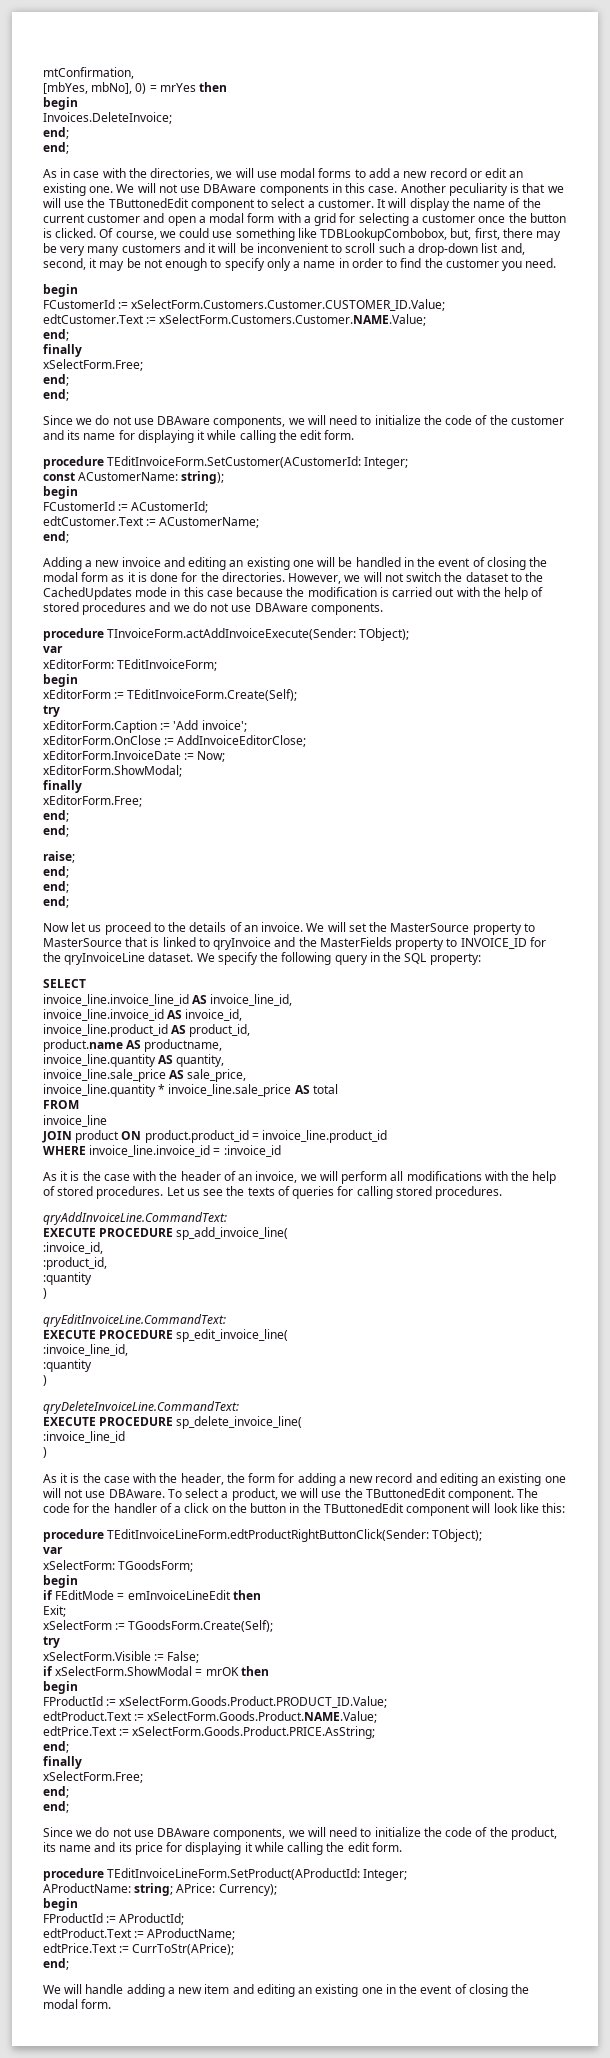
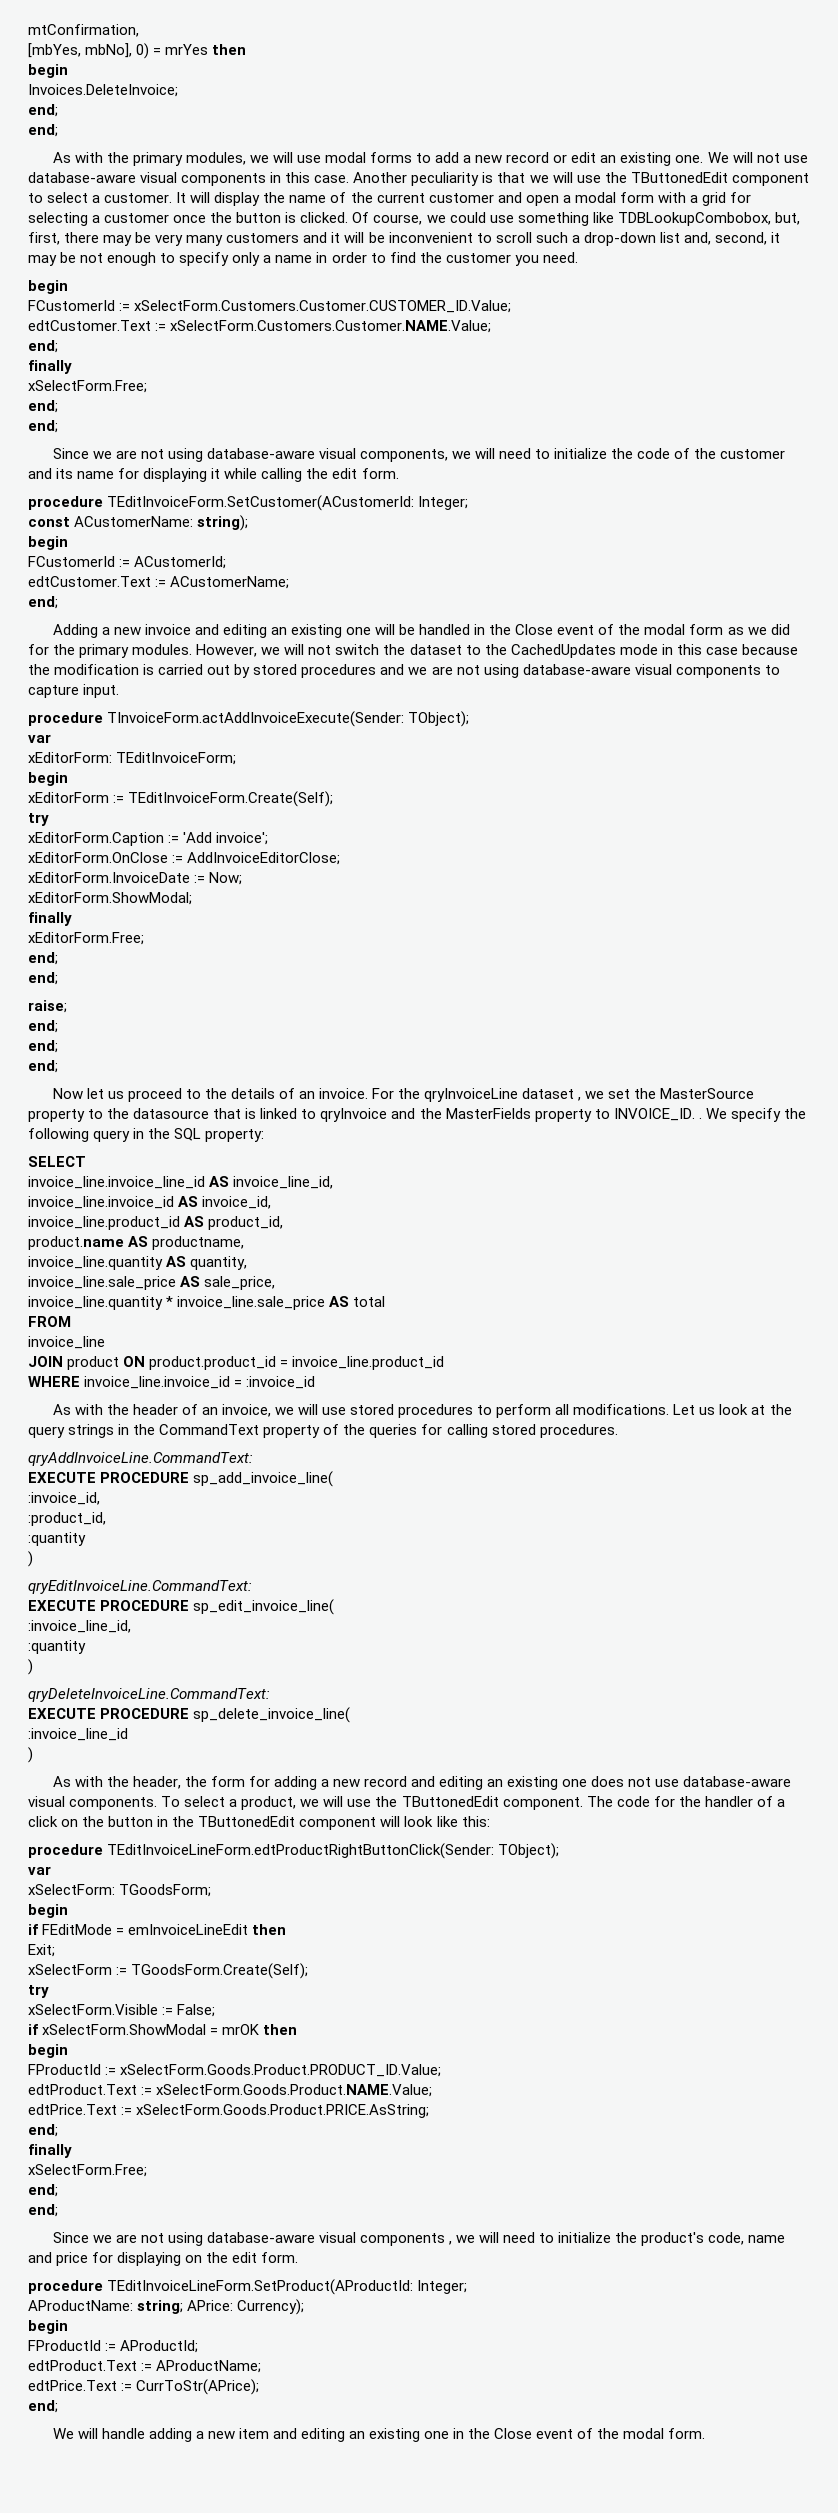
[60,168,214,180] in case with the directories, -> [74,152,246,166] with the primary modules,
[203,184,257,193] DBAware -> [28,172,178,183] database-aware visual
[95,415,211,425] do not use DBAware -> [115,448,356,462] are not using database-aware visual
[438,557,526,570] event of closing -> [515,624,615,635] Close event of
[127,572,285,582] it is done for the directories. -> [747,624,790,635] [28,644,193,658] we did for the primary modules.
[456,587,544,600] [43,602,383,615] with the help of stored procedures and we do not use DBAware components. -> [234,664,780,678] [28,684,120,698] by stored procedures and we are not using database-aware visual components to capture input.
[306,922,346,932] We will -> [371,1088,605,1102] For the qryInvoiceLine dataset , we
[43,938,122,947] MasterSource -> [107,1108,210,1119] the datasource
[460,937,546,949] [43,952,194,965] INVOICE_ID for the qryInvoiceLine dataset. -> [613,1108,702,1121] INVOICE_ID. .
[60,1171,130,1181] it is the case -> (71, 1409) none
[341,1171,557,1184] [43,1186,290,1199] perform all modifications with the help of stored procedures. Let us see the texts of -> [321,1404,792,1418] [28,1424,366,1438] use stored procedures to perform all modifications. Let us look at the query strings in the CommandText property of the
[60,1473,130,1483] it is the case -> (71, 1781) none
[43,1488,165,1498] will not use DBAware. -> [591,1776,792,1787] [28,1796,158,1810] does not use database-aware visual components.
[95,1827,557,1840] [43,1842,56,1852] do not use DBAware components, we will need to initialize the code of the product, its -> [115,2232,745,2246] are not using database-aware visual components , we will need to initialize the product's code,
[118,1842,132,1852] its -> (52, 2257) none
[244,1842,324,1855] it while calling -> [185,2255,203,2263] on
[420,1984,508,1997] event of closing -> [494,2428,594,2439] Close event of

